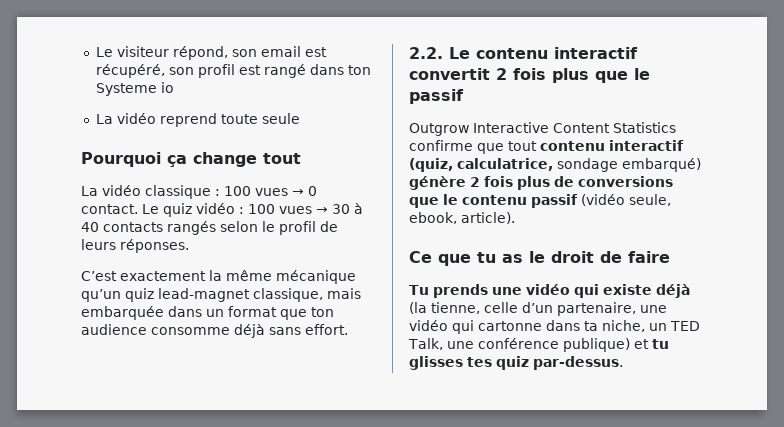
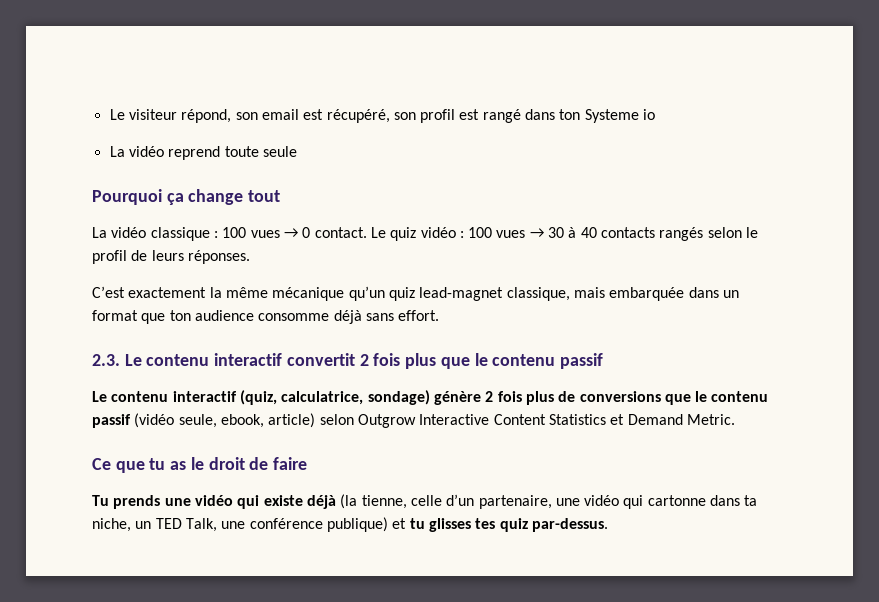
[409,47,443,59] 2.2. -> [92,354,120,366] 2.3.
(650, 74) none -> [492,354,556,366] contenu
[409,122,676,136] [409,140,537,154] Outgrow Interactive Content Statistics confirme que tout -> [92,391,107,402] Le
[557,158,701,172] sondage embarqué) -> [367,390,430,405] sondage)
[461,212,515,224] article). -> [268,413,735,428] article) selon Outgrow Interactive Content Statistics et Demand Metric.

